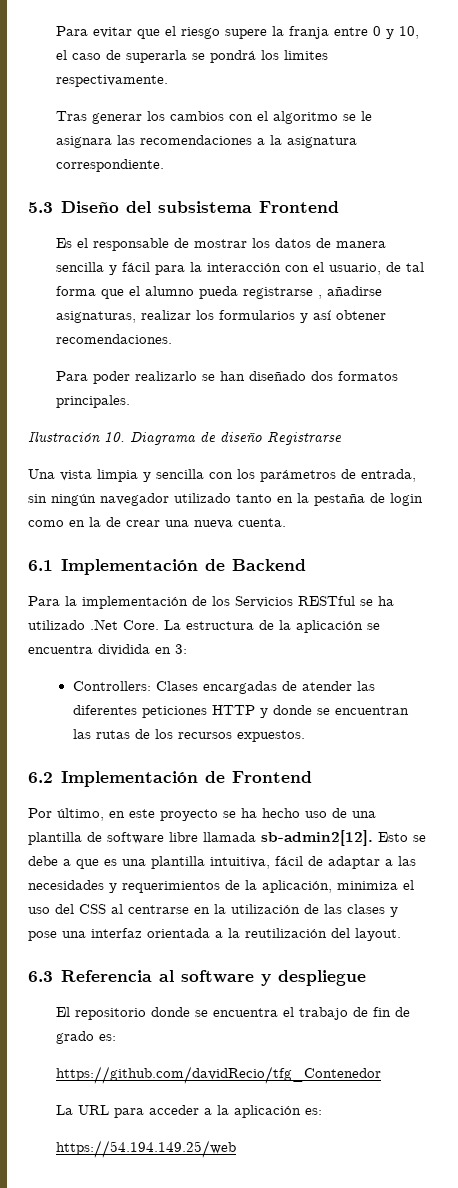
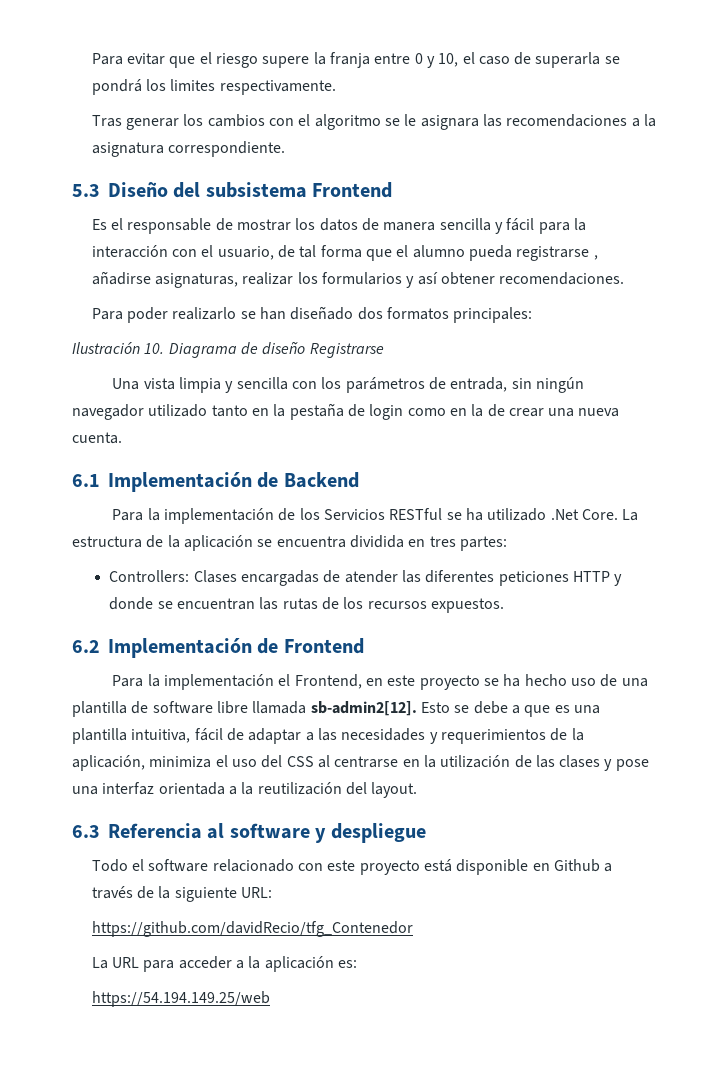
[56,395,131,408] principales. -> [453,307,533,323] principales:
[175,644,187,654] 3: -> [429,536,507,551] tres partes:
[28,808,104,821] Por último, -> [112,674,362,690] Para la implementación el Frontend,
[56,1007,411,1020] [56,1031,117,1044] El repositorio donde se encuentra el trabajo de fin de grado es: -> [91,859,613,875] [91,886,272,902] Todo el software relacionado con este proyecto está disponible en Github a través de la siguiente URL:

